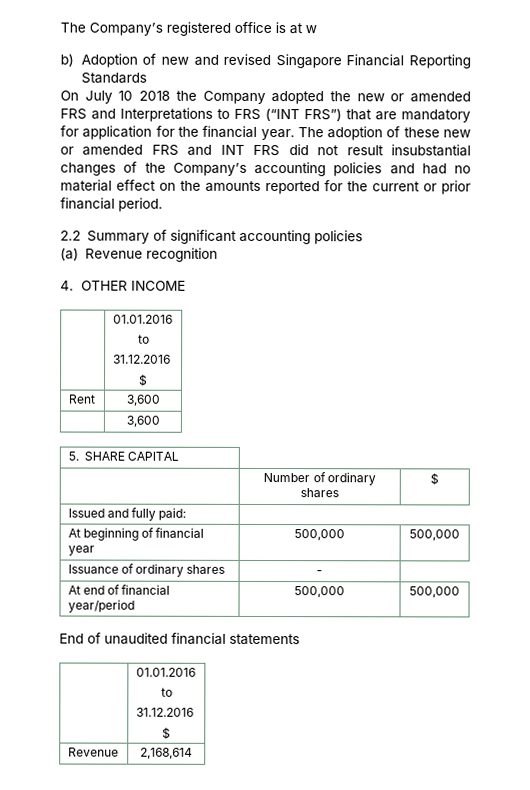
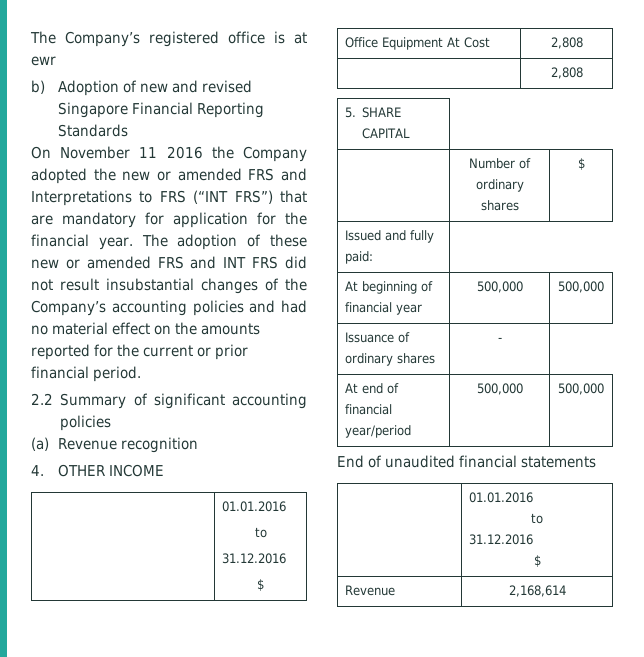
[305,25,317,34] w -> [31,56,56,66] ewr
[84,90,171,104] July 10 2018 -> [60,146,203,159] November 11 2016
[67,394,96,404] [125,394,161,406] [125,415,160,427] Rent | 3,600 // | 3,600 -> [344,37,490,50] [550,37,583,49] [550,67,583,79] Office Equipment At Cost | 2,808 // | 2,808

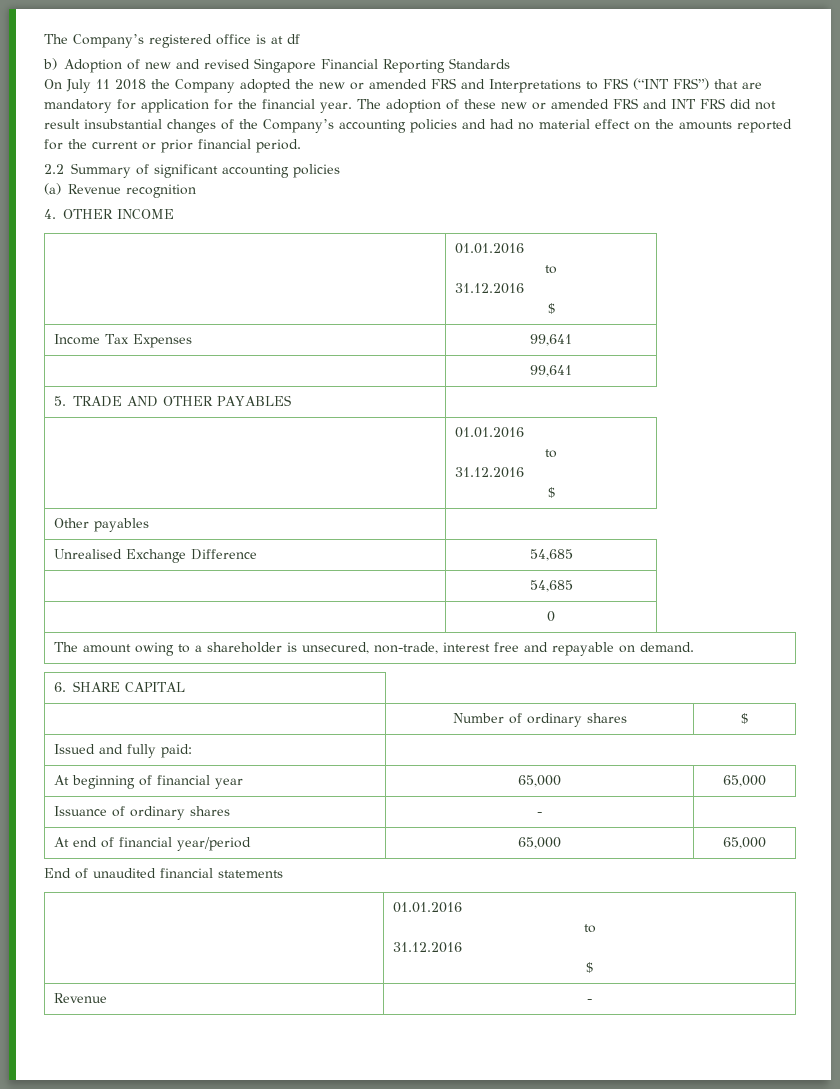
[31,56,56,66] ewr -> [287,34,300,44] df
[60,146,203,159] November 11 2016 -> [66,79,146,93] July 11 2018
[344,37,490,50] [550,37,583,49] [550,67,583,79] [344,107,356,118] Office Equipment At Cost | 2,808 // | 2,808 // 5. -> [54,334,193,348] [530,334,572,346] [530,365,572,377] [54,395,292,407] [455,427,525,438] [545,449,557,458] [455,467,525,478] [547,487,555,498] [54,518,150,532] [54,549,258,563] [529,549,573,561] [529,580,573,592] [547,611,555,622] [54,642,695,656] [54,682,67,692] Income Tax Expenses | 99,641 // | 99,641 // 5. TRADE AND OTHER PAYABLES // | 01.01.2016 // to // 31.12.2016 // $ // Other payables // Unrealised Exchange Difference | 54,685 // | 54,685 // | 0 // The amount owing to a shareholder is unsecured, non-trade, interest free and repayable on demand. // 6.
[476,281,523,293] [558,281,604,293] 500,000 | 500,000 -> [518,775,561,787] [723,775,766,787] 65,000 | 65,000
[476,383,523,395] [558,383,604,395] 500,000 | 500,000 -> [518,837,561,849] [723,837,766,849] 65,000 | 65,000
[508,585,566,597] 2,168,614 -> [587,999,592,1003] -

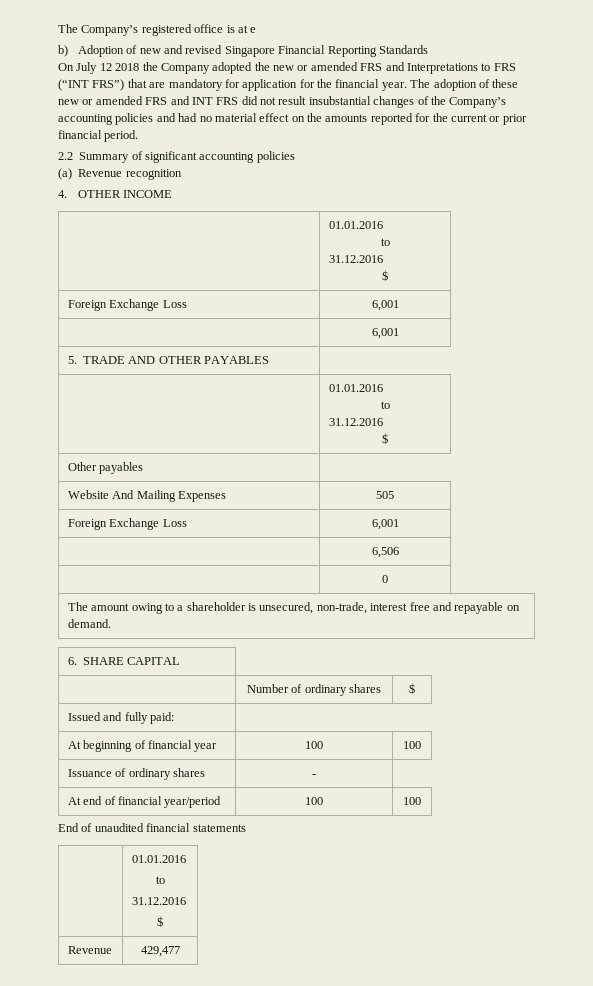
[287,34,300,44] df -> [250,27,257,33] e
[96,79,110,89] 11 -> [99,63,112,71] 12
[54,334,193,348] [530,334,572,346] [530,365,572,377] Income Tax Expenses | 99,641 // | 99,641 -> [67,299,187,311] [371,300,399,311] [371,328,399,339] Foreign Exchange Loss | 6,001 // | 6,001
[54,549,258,563] [529,549,573,561] [529,580,573,592] Unrealised Exchange Difference | 54,685 // | 54,685 -> [67,490,226,502] [376,491,394,499] [67,518,187,530] [371,519,399,530] [371,547,399,558] Website And Mailing Expenses | 505 // Foreign Exchange Loss | 6,001 // | 6,506
[518,775,561,787] [723,775,766,787] 65,000 | 65,000 -> [305,741,323,749] [403,741,421,749] 100 | 100
[518,837,561,849] [723,837,766,849] 65,000 | 65,000 -> [305,797,323,805] [403,797,421,805] 100 | 100
[587,999,592,1003] - -> [140,946,180,957] 429,477

